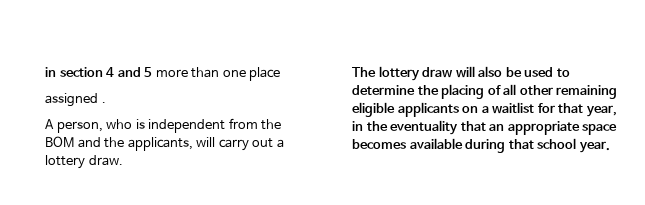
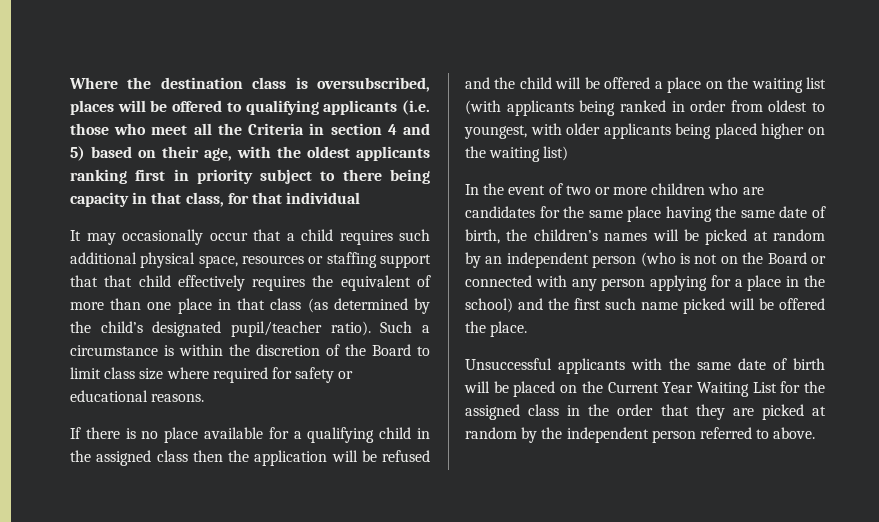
[45,67,281,81] [45,93,106,107] [45,118,282,133] [45,136,284,151] [45,155,123,169] [352,66,570,81] [352,84,618,99] [352,102,617,117] [352,120,618,135] [352,138,610,153] in section 4 and 5 more than one place // assigned . // A person, who is independent from the BOM and the applicants, will carry out a lottery draw. // The lottery draw will also be used to determine the placing of all other remaining eligible applicants on a waitlist for that year, in the eventuality that an appropriate space becomes available during that school year. -> [69,77,430,92] [70,100,431,115] [70,123,430,135] [70,146,430,161] [70,169,430,184] [70,192,361,207] [70,229,430,245] [70,252,431,268] [70,275,431,291] [70,298,430,314] [70,321,430,337] [70,344,430,356] [70,367,354,383] [70,390,205,402] [70,427,431,443] [70,450,430,466] [465,77,826,93] [465,100,825,116] [464,123,825,139] [465,146,569,162] [465,183,764,195] [465,206,826,222] [465,229,825,245] [465,252,826,268] [465,275,825,291] [465,298,825,314] [465,321,528,337] [465,358,825,374] [464,381,825,397] [465,404,826,420] [465,427,816,443] Where the destination class is oversubscribed, places will be offered to qualifying applicants (i.e. those who meet all the Criteria in section 4 and 5) based on their age, with the oldest applicants ranking first in priority subject to there being capacity in that class, for that individual // It may occasionally occur that a child requires such additional physical space, resources or staffing support that that child effectively requires the equivalent of more than one place in that class (as determined by the child’s designated pupil/teacher ratio). Such a circumstance is within the discretion of the Board to limit class size where required for safety or educational reasons. // If there is no place available for a qualifying child in the assigned class then the application will be refused and the child will be offered a place on the waiting list (with applicants being ranked in order from oldest to youngest, with older applicants being placed higher on the waiting list) // In the event of two or more children who are candidates for the same place having the same date of birth, the children’s names will be picked at random by an independent person (who is not on the Board or connected with any person applying for a place in the school) and the first such name picked will be offered the place. // Unsuccessful applicants with the same date of birth will be placed on the Current Year Waiting List for the assigned class in the order that they are picked at random by the independent person referred to above.

